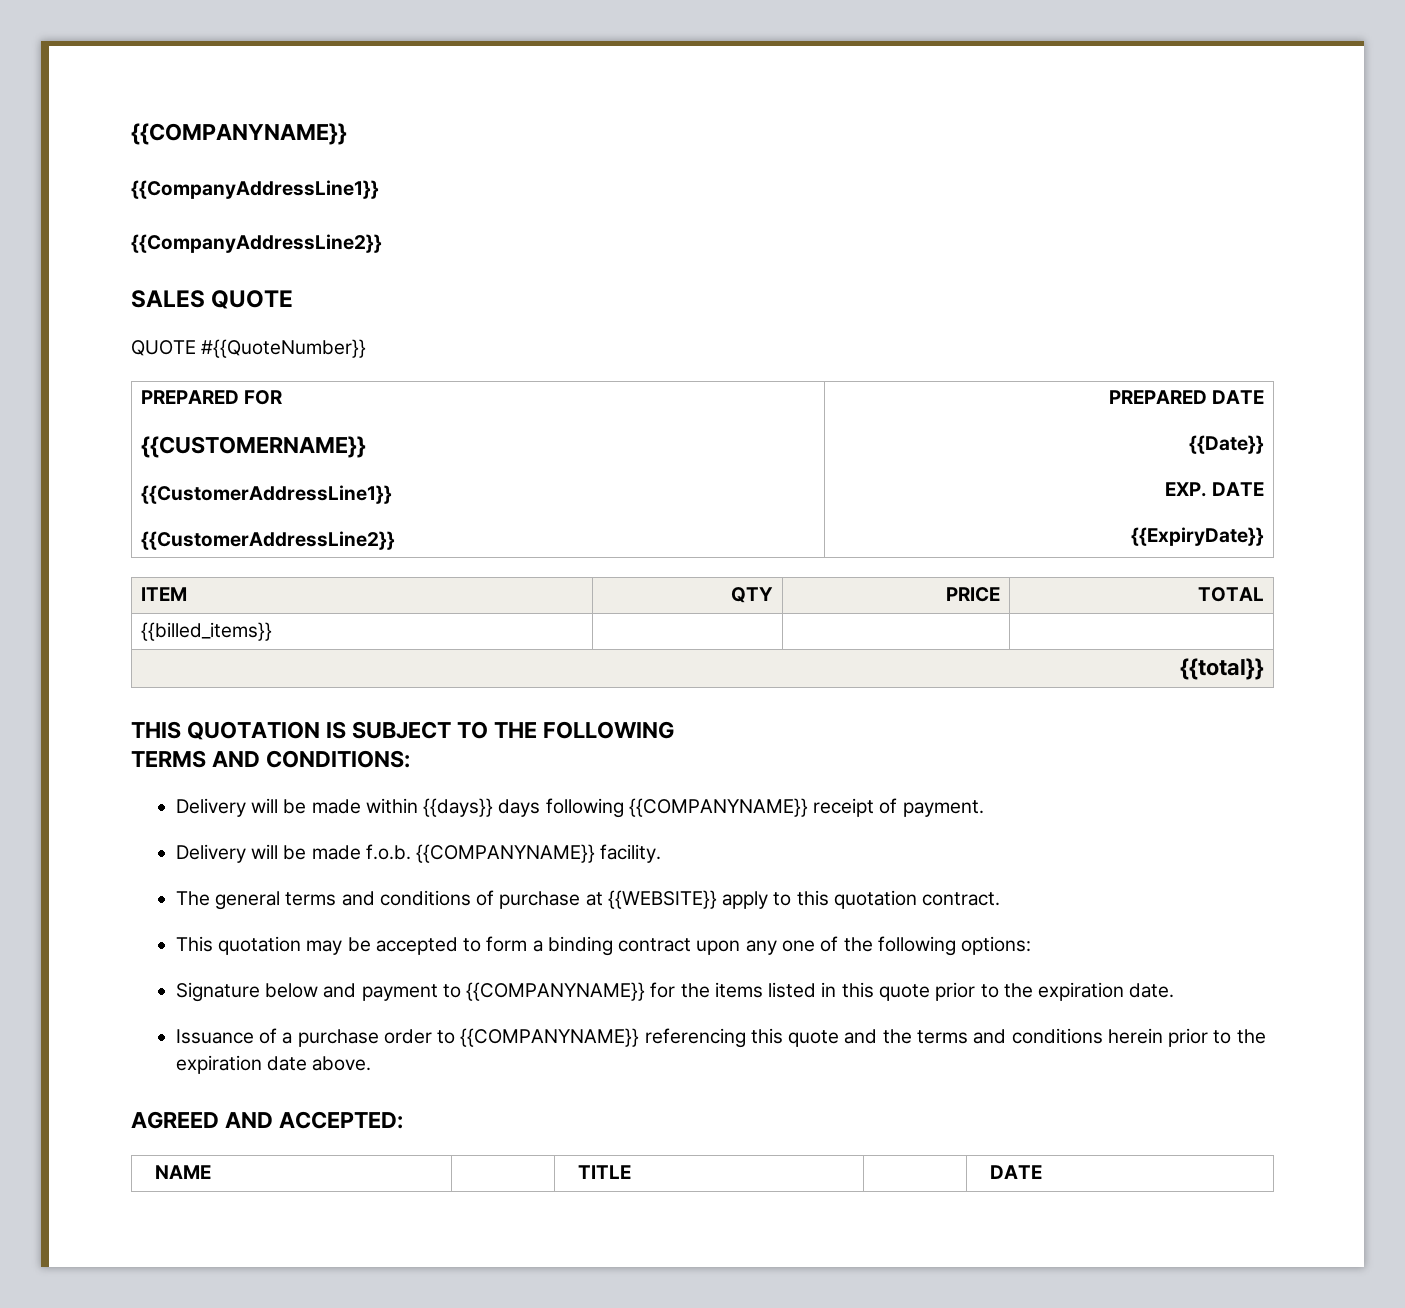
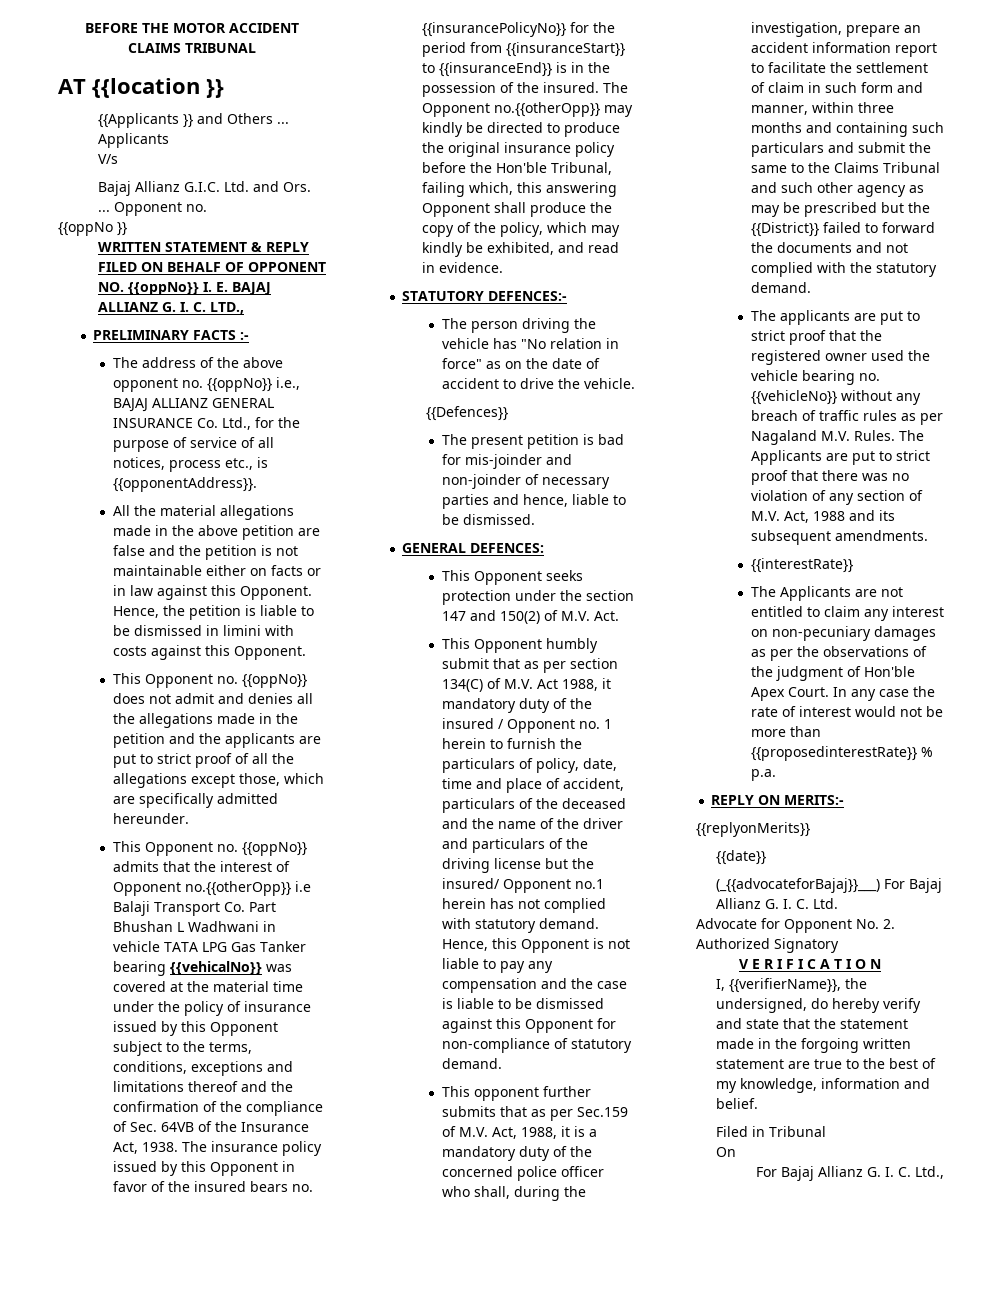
[131,123,347,145] [131,180,379,199] [131,234,382,253] [131,290,294,309] [131,339,367,358] [140,390,282,405] [140,436,366,458] [140,485,392,504] [140,531,395,550] [1109,390,1265,404] [1189,435,1265,454] [1165,482,1265,497] [1131,527,1265,546] [140,587,187,601] [731,587,774,603] [946,587,1001,602] [1198,587,1265,602] [140,622,272,641] [1180,658,1265,680] [131,721,675,740] [131,750,411,768] [175,798,984,818] [175,844,662,863] [175,890,1001,910] [175,936,1032,956] [175,982,1175,1002] [175,1028,1266,1048] [175,1055,372,1074] [131,1111,404,1129] [154,1165,211,1179] [577,1165,631,1179] [989,1165,1042,1179] {{COMPANYNAME}} // {{CompanyAddressLine1}} // {{CompanyAddressLine2}} // SALES QUOTE // QUOTE #{{QuoteNumber}} // PREPARED FOR // {{CUSTOMERNAME}} // {{CustomerAddressLine1}} // {{CustomerAddressLine2}} | PREPARED DATE // {{Date}} // EXP. DATE // {{ExpiryDate}} // ITEM | QTY | PRICE | TOTAL // {{billed_items}} | | | // {{total}} // THIS QUOTATION IS SUBJECT TO THE FOLLOWING // TERMS AND CONDITIONS: // Delivery will be made within {{days}} days following {{COMPANYNAME}} receipt of payment. // Delivery will be made f.o.b. {{COMPANYNAME}} facility. // The general terms and conditions of purchase at {{WEBSITE}} apply to this quotation contract. // This quotation may be accepted to form a binding contract upon any one of the following options: // Signature below and payment to {{COMPANYNAME}} for the items listed in this quote prior to the expiration date. // Issuance of a purchase order to {{COMPANYNAME}} referencing this quote and the terms and conditions herein prior to the expiration date above. // AGREED AND ACCEPTED: // NAME | | TITLE | | DATE -> [85,23,299,33] [128,43,256,53] [58,78,224,98] [97,113,289,128] [97,133,169,148] [97,154,118,164] [97,181,311,196] [97,202,207,216] [58,222,127,236] [97,242,309,252] [97,262,326,272] [97,282,271,295] [97,302,244,314] [93,330,250,340] [112,357,283,368] [112,377,300,392] [112,398,274,412] [112,417,300,430] [112,437,274,452] [112,457,268,472] [112,477,257,492] [112,505,294,520] [112,525,320,540] [112,545,298,560] [112,565,321,576] [112,585,312,600] [112,605,314,620] [112,625,294,636] [112,645,306,660] [112,673,307,688] [112,693,313,704] [112,713,298,728] [112,733,321,748] [112,753,294,768] [112,773,324,788] [112,793,278,808] [112,813,189,824] [112,841,307,856] [112,861,290,872] [112,881,311,896] [112,901,276,916] [112,921,276,932] [112,941,306,952] [112,961,292,976] [112,981,303,992] [112,1001,311,1016] [112,1021,278,1036] [112,1041,252,1056] [112,1061,293,1076] [112,1081,293,1092] [112,1101,323,1116] [112,1121,309,1132] [112,1141,322,1156] [112,1161,295,1176] [112,1181,313,1192] [421,22,615,37] [421,42,625,57] [421,62,610,77] [421,82,628,97] [421,102,633,117] [421,122,620,137] [421,142,615,157] [421,162,612,175] [421,182,617,197] [421,202,612,217] [421,222,620,237] [421,242,619,257] [421,262,503,273] [402,291,568,301] [441,318,596,333] [441,338,619,349] [441,358,600,369] [441,378,635,389] [426,406,509,421] [441,434,624,449] [441,454,572,469] [441,474,610,489] [441,494,626,509] [441,514,535,525] [402,543,545,553] [441,570,583,585] [441,590,634,605] [441,610,619,624] [441,638,598,653] [441,658,618,673] [441,678,611,692] [441,698,592,713] [441,718,612,733] [441,738,582,749] [441,758,617,773] [441,778,624,793] [441,798,626,813] [441,818,623,829] [441,838,588,853] [441,858,594,873] [441,878,604,893] [441,898,606,913] [441,918,599,933] [441,938,630,953] [441,958,553,973] [441,978,627,993] [441,998,604,1009] [441,1018,616,1033] [441,1038,632,1053] [441,1058,502,1069] [441,1086,591,1101] [441,1106,628,1121] [441,1126,597,1139] [441,1146,592,1161] [441,1166,604,1181] [441,1186,586,1201] [750,22,921,37] [750,42,937,57] [750,62,928,73] [750,82,923,93] [750,102,894,115] [750,122,944,137] [750,142,931,157] [750,162,940,173] [750,182,924,197] [750,202,930,217] [750,222,935,237] [750,242,908,253] [750,262,937,277] [750,282,811,293] [750,310,920,325] [750,330,882,345] [750,350,930,365] [750,370,880,385] [750,390,921,405] [750,410,943,425] [750,430,924,445] [750,450,930,465] [750,470,909,485] [750,490,923,505] [750,510,895,523] [750,530,928,545] [750,558,853,573] [750,586,903,601] [750,606,944,621] [750,626,936,641] [750,646,927,661] [750,666,915,681] [750,686,935,701] [750,706,943,717] [750,726,821,737] [750,746,933,761] [750,769,776,781] [711,795,845,805] [695,822,810,837] [715,850,766,865] [715,878,942,893] [715,898,838,909] [695,918,895,933] [695,938,839,953] [739,959,881,969] [715,978,867,993] [715,998,921,1013] [715,1018,908,1029] [715,1038,911,1053] [715,1058,936,1069] [715,1078,930,1093] [715,1098,758,1109] [715,1126,826,1137] [715,1147,736,1157] [756,1166,944,1181] BEFORE THE MOTOR ACCIDENT CLAIMS TRIBUNAL // AT {{location }} // {{Applicants }} and Others ... Applicants // V/s // Bajaj Allianz G.I.C. Ltd. and Ors. ... Opponent no. // {{oppNo }} // WRITTEN STATEMENT & REPLY FILED ON BEHALF OF OPPONENT NO. {{oppNo}} I. E. BAJAJ ALLIANZ G. I. C. LTD., // PRELIMINARY FACTS :- // The address of the above opponent no. {{oppNo}} i.e., BAJAJ ALLIANZ GENERAL INSURANCE Co. Ltd., for the purpose of service of all notices, process etc., is {{opponentAddress}}. // All the material allegations made in the above petition are false and the petition is not maintainable either on facts or in law against this Opponent. Hence, the petition is liable to be dismissed in limini with costs against this Opponent. // This Opponent no. {{oppNo}} does not admit and denies all the allegations made in the petition and the applicants are put to strict proof of all the allegations except those, which are specifically admitted hereunder. // This Opponent no. {{oppNo}} admits that the interest of Opponent no.{{otherOpp}} i.e Balaji Transport Co. Part Bhushan L Wadhwani in vehicle TATA LPG Gas Tanker bearing {{vehicalNo}} was covered at the material time under the policy of insurance issued by this Opponent subject to the terms, conditions, exceptions and limitations thereof and the confirmation of the compliance of Sec. 64VB of the Insurance Act, 1938. The insurance policy issued by this Opponent in favor of the insured bears no. {{insurancePolicyNo}} for the period from {{insuranceStart}} to {{insuranceEnd}} is in the possession of the insured. The Opponent no.{{otherOpp}} may kindly be directed to produce the original insurance policy before the Hon'ble Tribunal, failing which, this answering Opponent shall produce the copy of the policy, which may kindly be exhibited, and read in evidence. // STATUTORY DEFENCES:- // The person driving the vehicle has "No relation in force" as on the date of accident to drive the vehicle. // {{Defences}} // The present petition is bad for mis-joinder and non-joinder of necessary parties and hence, liable to be dismissed. // GENERAL DEFENCES: // This Opponent seeks protection under the section 147 and 150(2) of M.V. Act. // This Opponent humbly submit that as per section 134(C) of M.V. Act 1988, it mandatory duty of the insured / Opponent no. 1 herein to furnish the particulars of policy, date, time and place of accident, particulars of the deceased and the name of the driver and particulars of the driving license but the insured/ Opponent no.1 herein has not complied with statutory demand. Hence, this Opponent is not liable to pay any compensation and the case is liable to be dismissed against this Opponent for non-compliance of statutory demand. // This opponent further submits that as per Sec.159 of M.V. Act, 1988, it is a mandatory duty of the concerned police officer who shall, during the investigation, prepare an accident information report to facilitate the settlement of claim in such form and manner, within three months and containing such particulars and submit the same to the Claims Tribunal and such other agency as may be prescribed but the {{District}} failed to forward the documents and not complied with the statutory demand. // The applicants are put to strict proof that the registered owner used the vehicle bearing no. {{vehicleNo}} without any breach of traffic rules as per Nagaland M.V. Rules. The Applicants are put to strict proof that there was no violation of any section of M.V. Act, 1988 and its subsequent amendments. // {{interestRate}} // The Applicants are not entitled to claim any interest on non-pecuniary damages as per the observations of the judgment of Hon'ble Apex Court. In any case the rate of interest would not be more than {{proposedinterestRate}} % p.a. // REPLY ON MERITS:- // {{replyonMerits}} // {{date}} // (_{{advocateforBajaj}}___) For Bajaj Allianz G. I. C. Ltd. // Advocate for Opponent No. 2. Authorized Signatory // V E R I F I C A T I O N // I, {{verifierName}}, the undersigned, do hereby verify and state that the statement made in the forgoing written statement are true to the best of my knowledge, information and belief. // Filed in Tribunal // On // For Bajaj Allianz G. I. C. Ltd.,

